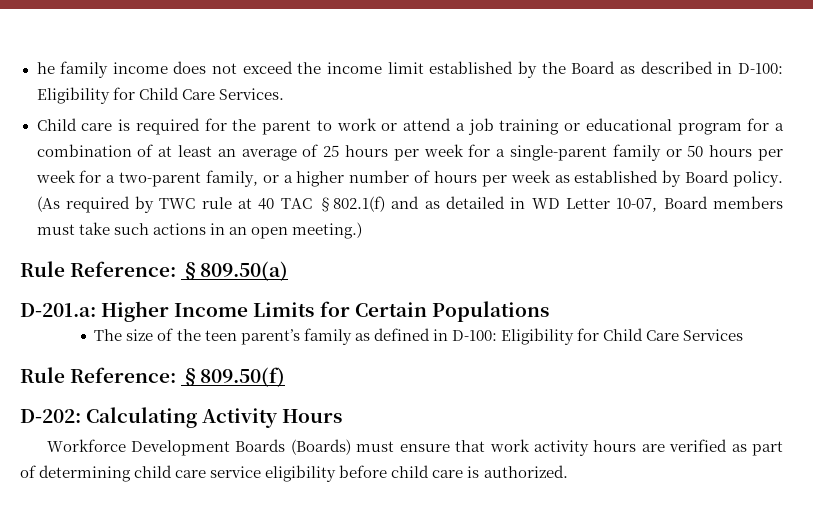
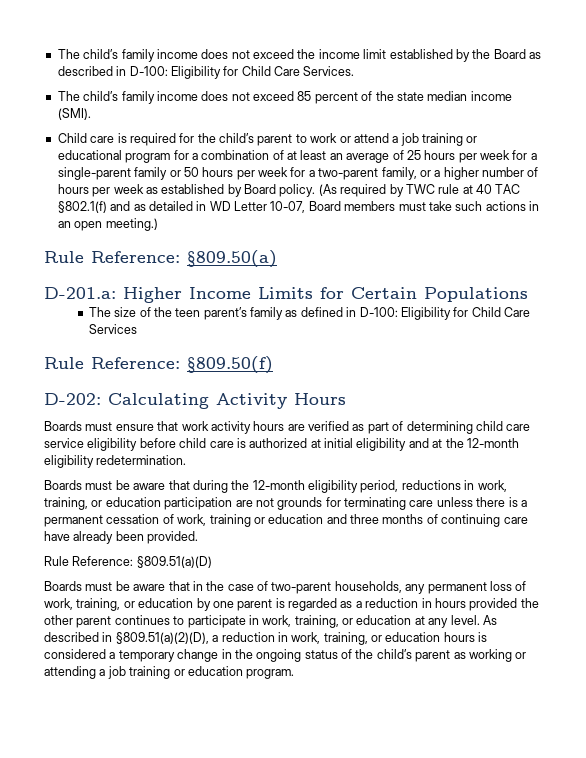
[36,62,55,74] he -> [57,49,119,59] The child’s
(284, 94) none -> [57,91,512,104] [57,108,91,120] // The child’s family income does not exceed 85 percent of the state median income (SMI).
(257, 125) none -> [219,133,254,143] child’s
[46,439,351,456] Workforce Development Boards (Boards) -> [44,421,82,431] Boards
[483,465,568,478] authorized. -> [249,438,519,451] [44,455,187,468] [44,480,507,493] [44,497,527,510] [44,514,528,527] [44,531,199,544] [44,556,212,568] [44,581,527,594] [44,598,539,611] [44,615,497,628] [44,632,488,645] [44,649,527,662] [44,666,295,679] authorized at initial eligibility and at the 12-month eligibility redetermination. // Boards must be aware that during the 12-month eligibility period, reductions in work, training, or education participation are not grounds for terminating care unless there is a permanent cessation of work, training or education and three months of continuing care have already been provided. // Rule Reference: §809.51(a)(D) // Boards must be aware that in the case of two-parent households, any permanent loss of work, training, or education by one parent is regarded as a reduction in hours provided the other parent continues to participate in work, training, or education at any level. As described in §809.51(a)(2)(D), a reduction in work, training, or education hours is considered a temporary change in the ongoing status of the child’s parent as working or attending a job training or education program.

